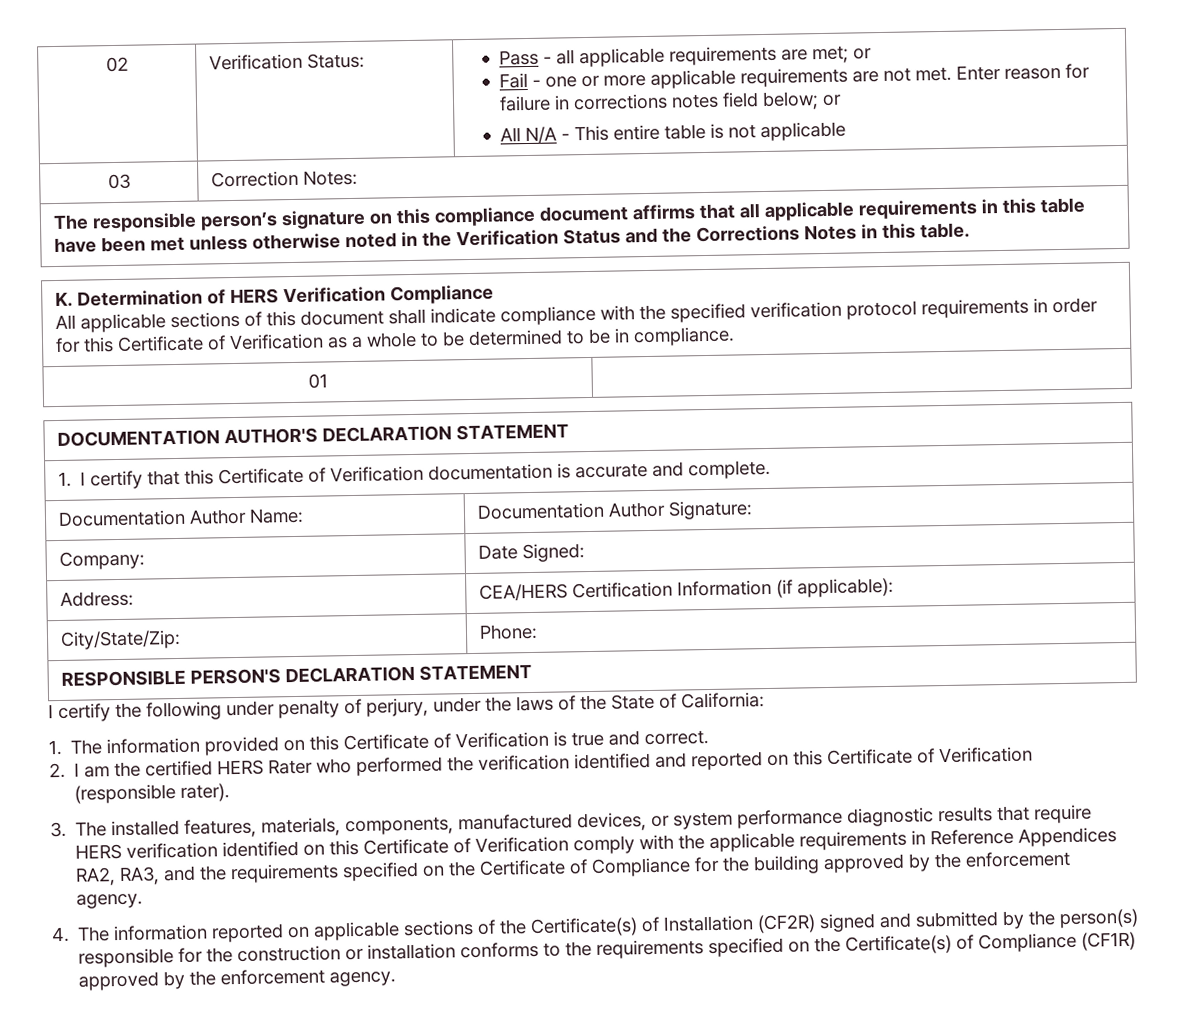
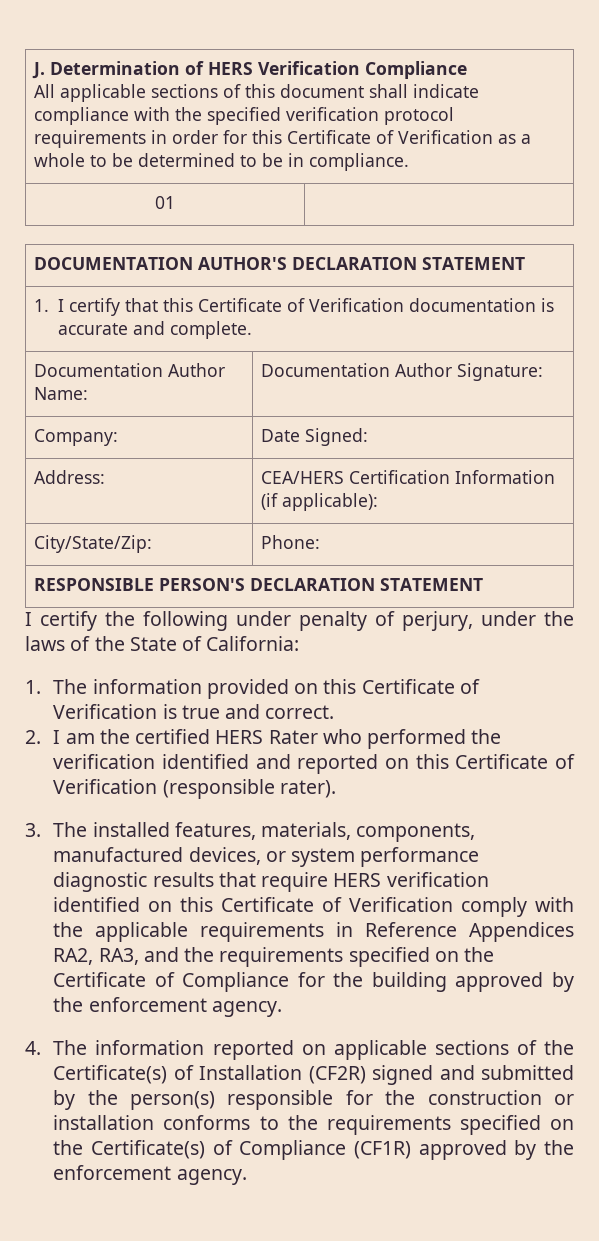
[105,56,129,73] [208,52,365,71] [498,45,872,68] [498,63,1090,89] [498,91,842,112] [499,121,846,144] [107,173,131,190] [210,169,358,188] [52,197,1085,233] [53,222,970,254] [54,291,73,308] 02 | Verification Status: | Pass - all applicable requirements are met; or // Fail - one or more applicable requirements are not met. Enter reason for failure in corrections notes field below; or // All N/A - This entire table is not applicable // 03 | Correction Notes: // The responsible person’s signature on this compliance document affirms that all applicable requirements in this table have been met unless otherwise noted in the Verification Status and the Corrections Notes in this table. // K. -> [32,62,46,79] J.

